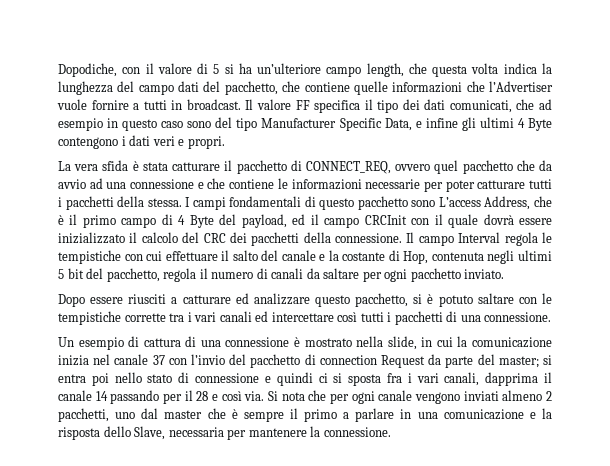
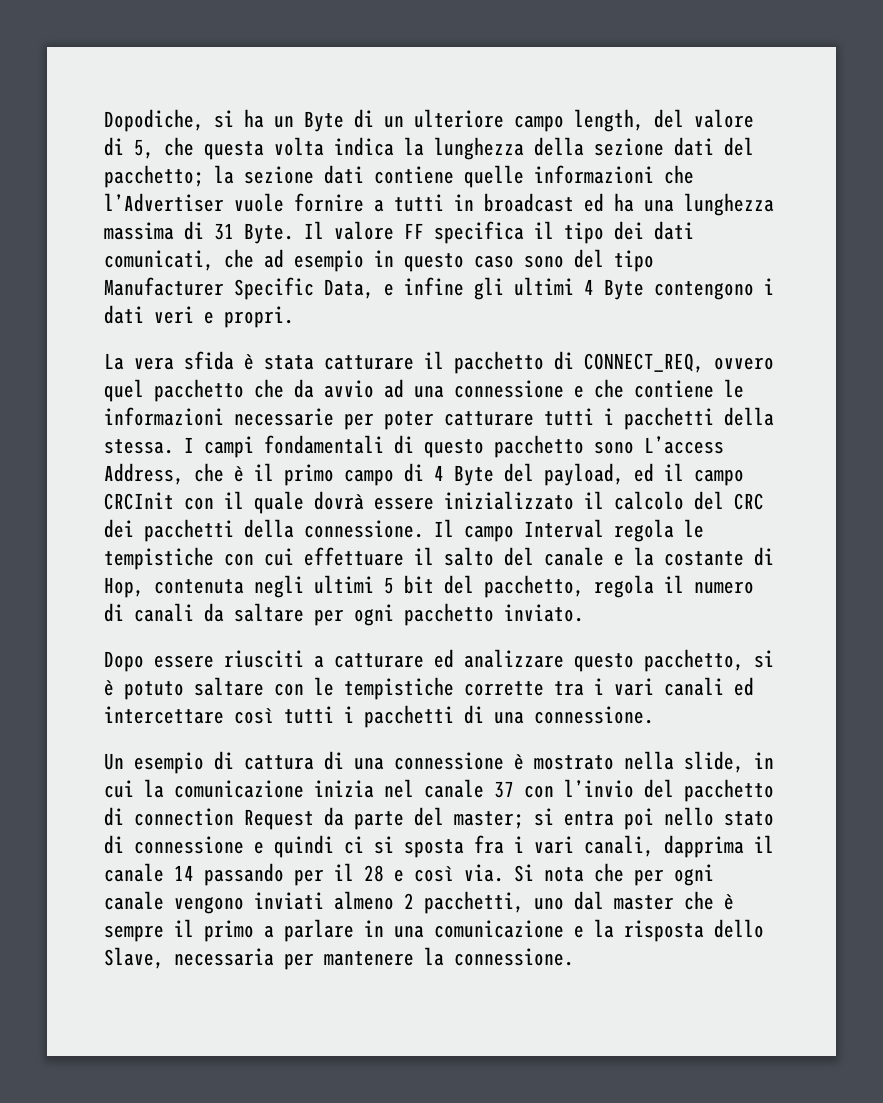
[122,63,404,77] con il valore di 5 si ha un’ulteriore campo length, -> [214,109,754,132] [104,137,154,159] si ha un Byte di un ulteriore campo length, del valore di 5,
[117,81,301,95] del campo dati del pacchetto, che -> [534,137,754,156] [104,165,364,188] della sezione dati del pacchetto; la sezione dati
[186,99,241,110] broadcast. -> [484,193,774,216] [104,221,294,244] broadcast ed ha una lunghezza massima di 31 Byte.

